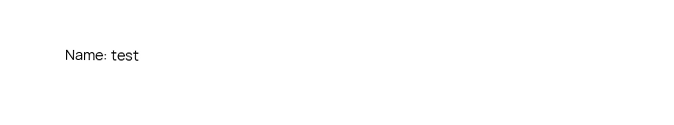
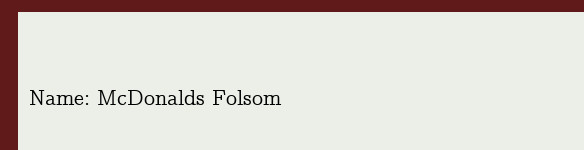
[110,50,140,61] test -> [97,90,282,105] McDonalds Folsom

